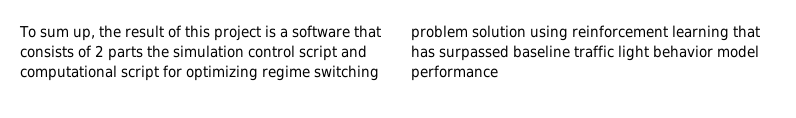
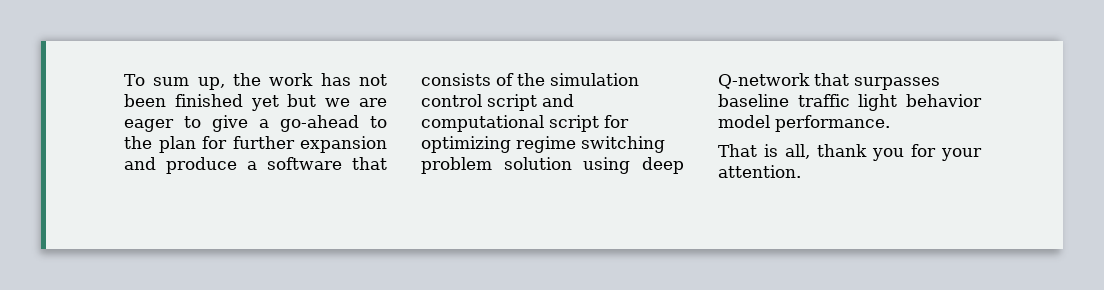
[124,25,276,41] result of this project is -> [269,73,387,86] [124,94,387,111] [124,115,387,132] [124,136,387,153] [124,157,237,174] work has not been finished yet but we are eager to give a go-ahead to the plan for further expansion and produce
[95,45,143,61] 2 parts -> (514, 79) none
[572,25,760,41] [411,45,509,61] reinforcement learning that has surpassed -> [642,157,684,174] [718,73,940,90] deep Q-network that surpasses
[411,65,498,81] performance -> [775,115,890,132] [718,144,982,161] [718,165,801,178] performance. // That is all, thank you for your attention.

